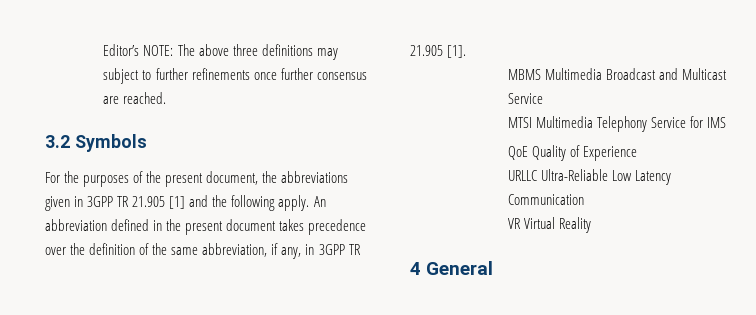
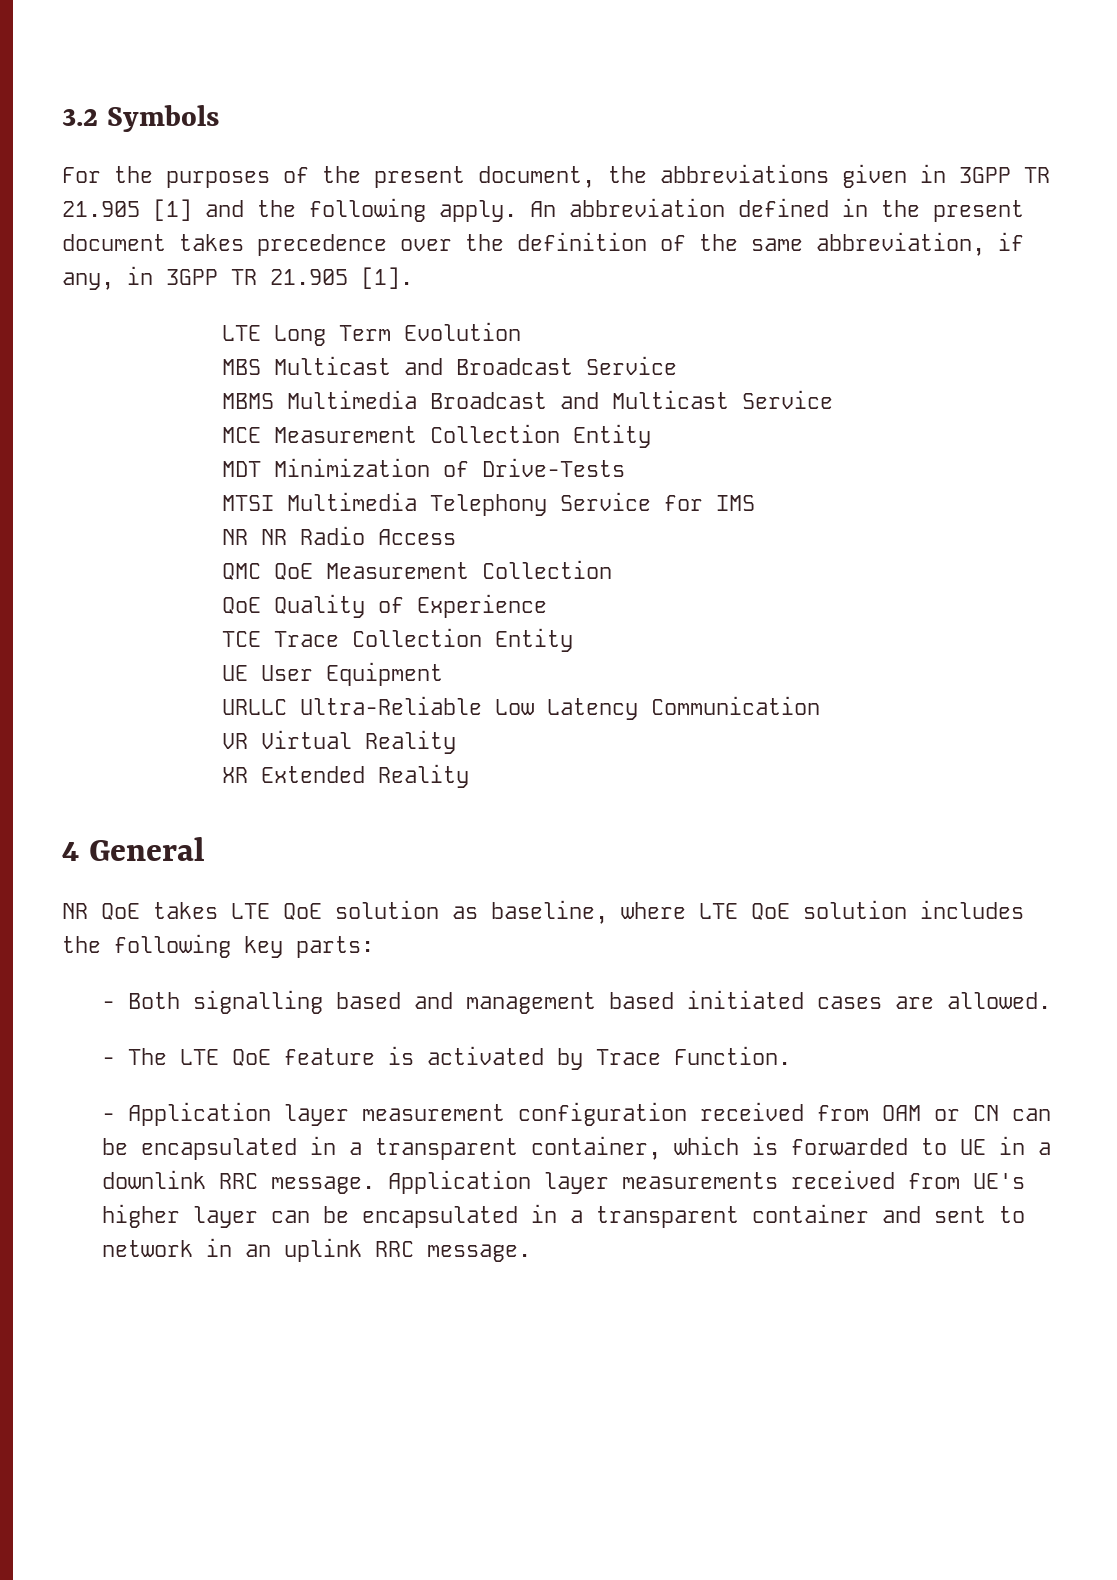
[103,44,338,60] [103,68,367,84] [103,92,167,104] Editor’s NOTE: The above three definitions may subject to further refinements once further consensus are reached. // -> (62, 117) none
(467, 51) none -> [222,322,522,346] [222,356,678,375] // LTE Long Term Evolution // MBS Multicast and Broadcast Service
(543, 98) none -> [222,424,652,448] [222,458,626,477] // MCE Measurement Collection Entity // MDT Minimization of Drive-Tests
[507,145,637,161] QoE Quality of Experience -> [222,526,457,545] [222,560,613,580] [222,594,548,618] [222,628,574,652] [222,662,444,686] NR NR Radio Access // QMC QoE Measurement Collection // QoE Quality of Experience // TCE Trace Collection Entity // UE User Equipment
(591, 225) none -> [222,764,470,788] // XR Extended Reality
(494, 268) none -> [62,900,1024,924] [62,934,374,958] [102,990,1052,1014] [102,1046,792,1070] [102,1102,1052,1126] [102,1136,1052,1160] [102,1170,1026,1194] [102,1204,1026,1228] [102,1238,532,1262] // NR QoE takes LTE QoE solution as baseline, where LTE QoE solution includes the following key parts: // - Both signalling based and management based initiated cases are allowed. // - The LTE QoE feature is activated by Trace Function. // - Application layer measurement configuration received from OAM or CN can be encapsulated in a transparent container, which is forwarded to UE in a downlink RRC message. Application layer measurements received from UE's higher layer can be encapsulated in a transparent container and sent to network in an uplink RRC message.

